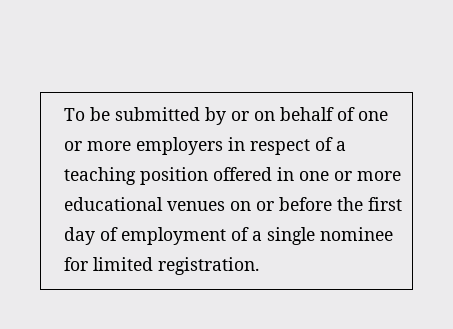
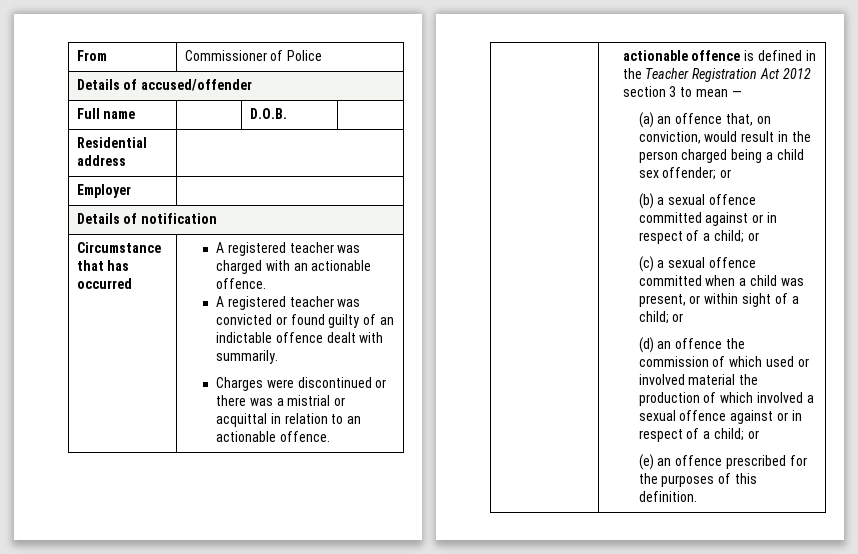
[63,107,388,125] [63,137,346,155] [63,167,401,185] [63,197,402,211] [63,227,393,245] [63,257,259,275] To be submitted by or on behalf of one or more employers in respect of a teaching position offered in one or more educational venues on or before the first day of employment of a single nominee for limited registration. -> [76,50,107,61] [184,50,323,61] [76,79,253,91] [76,108,136,119] [249,108,287,119] [76,137,147,148] [76,155,126,166] [76,184,131,198] [76,213,218,224] [76,242,161,253] [76,260,130,271] [76,278,132,289] [215,242,361,256] [215,260,372,274] [215,278,266,289] [215,296,361,310] [215,314,394,328] [215,332,384,343] [215,350,278,364] [215,377,387,391] [215,395,346,406] [215,413,362,427] [215,431,330,442] [622,50,816,61] [622,68,811,82] [622,86,742,97] [638,112,771,128] [638,131,811,144] [638,149,804,163] [638,167,732,180] [638,193,756,209] [638,212,777,226] [638,230,759,244] [638,256,756,272] [638,275,804,286] [638,293,799,307] [638,311,684,324] [638,337,745,353] [638,356,809,367] [638,374,759,385] [638,392,814,406] [638,410,802,424] [638,428,759,442] [638,454,807,470] [638,473,757,487] [638,491,697,502] From | Commissioner of Police // Details of accused/offender // Full name | | D.O.B. | // Residential address | // Employer | // Details of notification // Circumstance that has occurred | A registered teacher was charged with an actionable offence. // A registered teacher was convicted or found guilty of an indictable offence dealt with summarily. // Charges were discontinued or there was a mistrial or acquittal in relation to an actionable offence. // | actionable offence is defined in the Teacher Registration Act 2012 section 3 to mean — // (a) an offence that, on conviction, would result in the person charged being a child sex offender; or // (b) a sexual offence committed against or in respect of a child; or // (c) a sexual offence committed when a child was present, or within sight of a child; or // (d) an offence the commission of which used or involved material the production of which involved a sexual offence against or in respect of a child; or // (e) an offence prescribed for the purposes of this definition.

